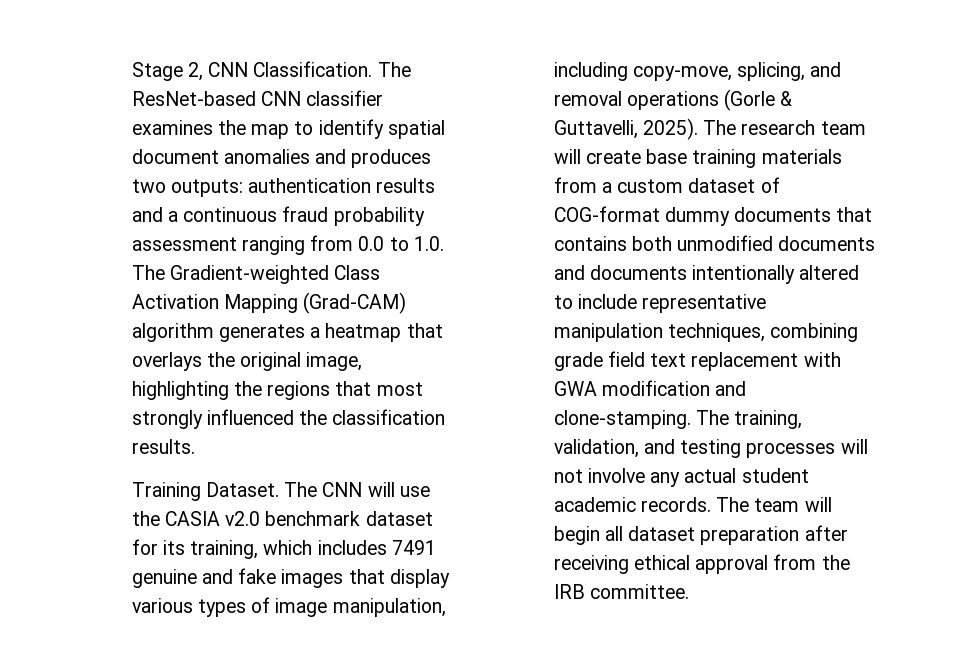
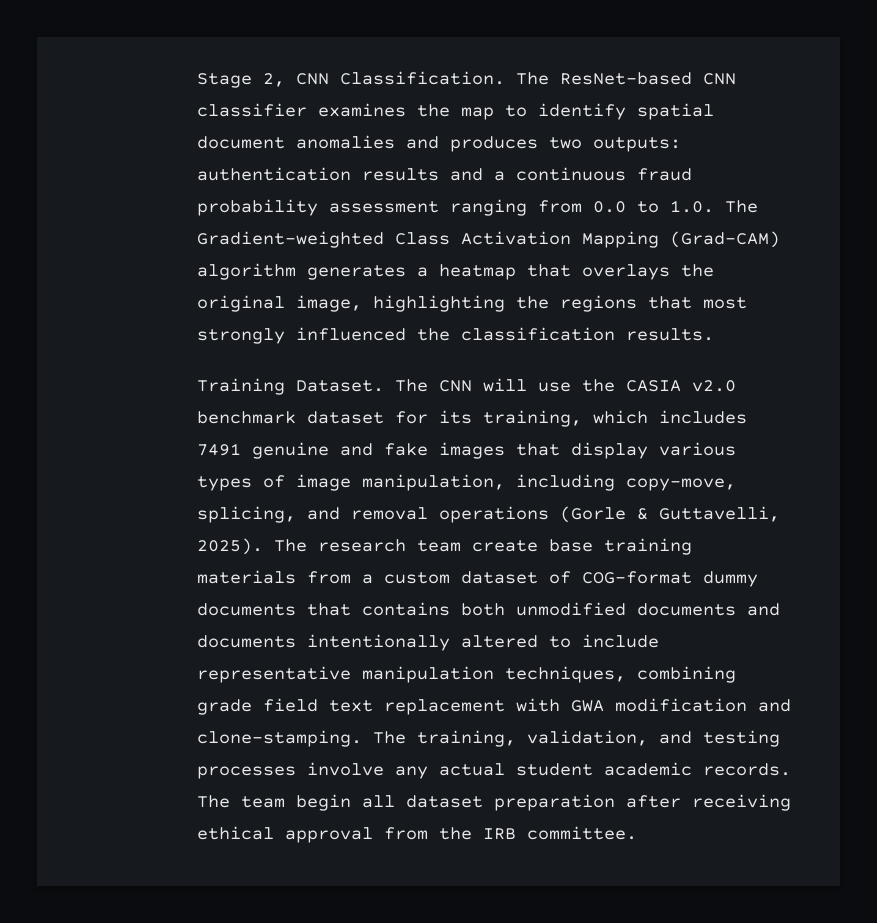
[553,149,581,164] will -> (461, 546) none
[840,439,868,454] [553,469,583,483] will not -> (296, 772) none
[804,497,832,512] will -> (285, 802) none

